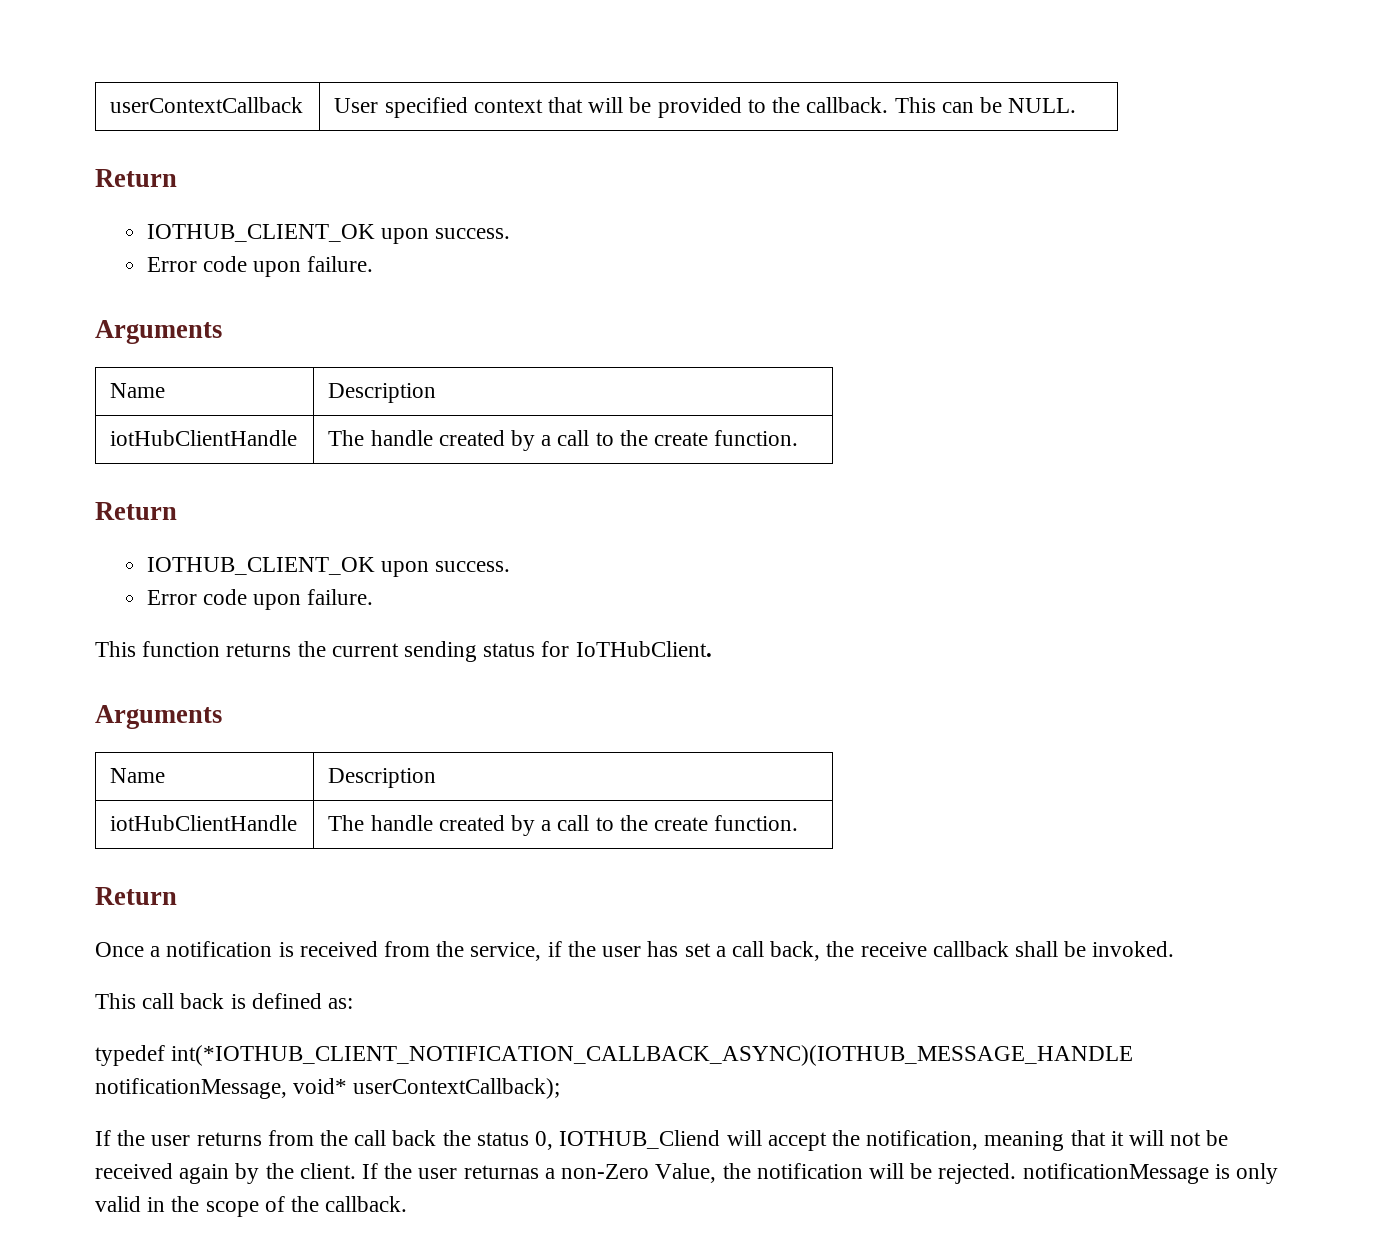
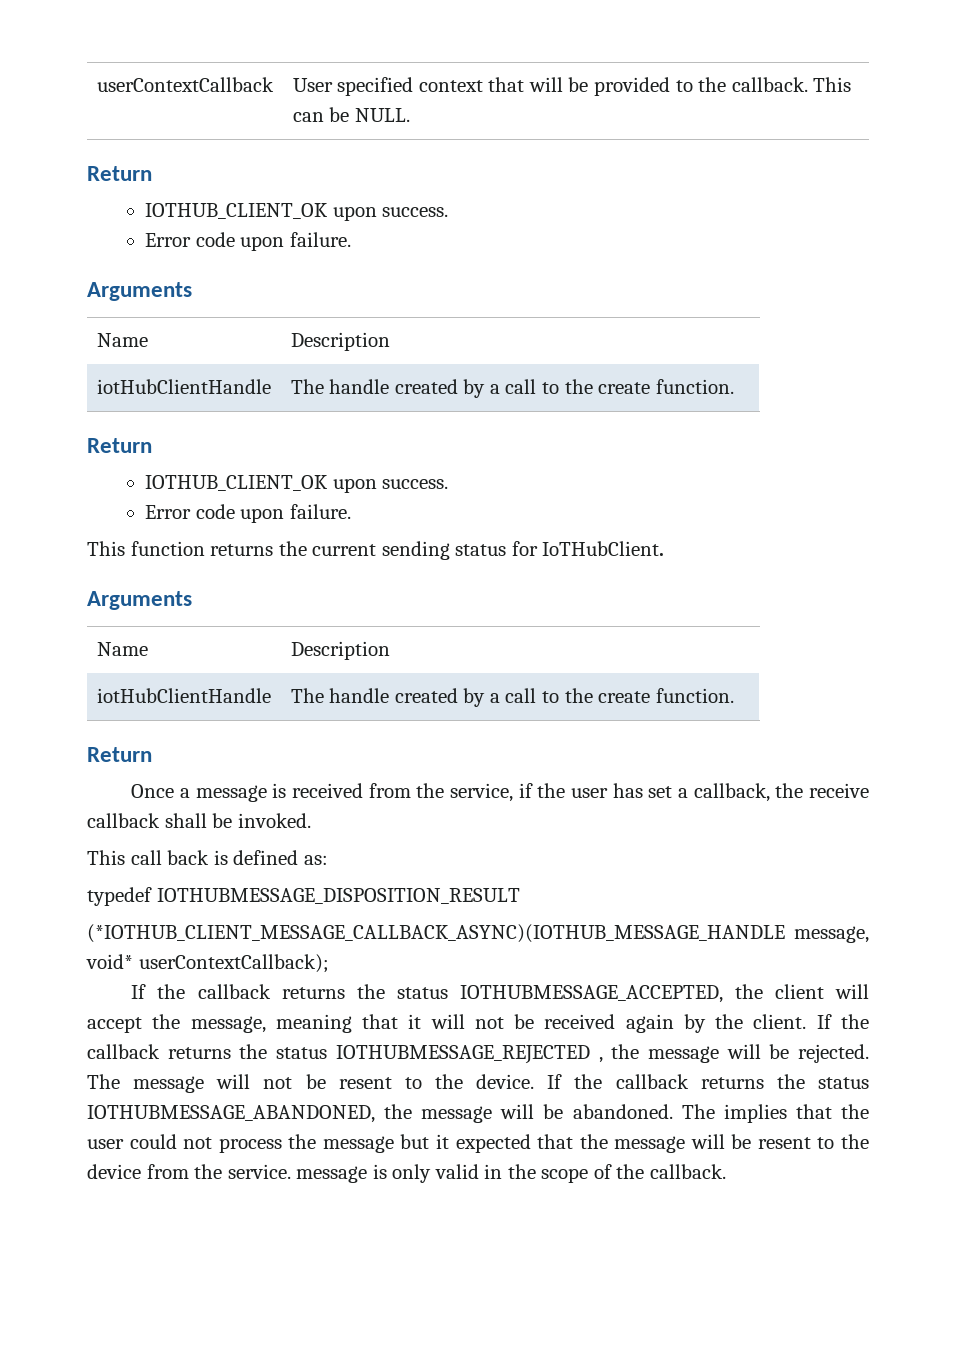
[166,941,273,957] notification -> [195,785,267,802] message
[731,941,821,961] call back, -> [693,783,770,802] callback,
[171,1045,1134,1066] [95,1078,287,1099] int(*IOTHUB_CLIENT_NOTIFICATION_CALLBACK_ASYNC)(IOTHUB_MESSAGE_HANDLE notificationMessage, -> [156,888,520,904] [87,924,869,943] IOTHUBMESSAGE_DISPOSITION_RESULT // (*IOTHUB_CLIENT_MESSAGE_CALLBACK_ASYNC)(IOTHUB_MESSAGE_HANDLE message,
[151,1130,721,1150] user returns from the call back the status 0, IOTHUB_Cliend -> [197,984,824,1003] callback returns the status IOTHUBMESSAGE_ACCEPTED, the client
[866,1130,979,1150] notification, -> [190,1016,266,1033] message,
[418,1163,1209,1184] user returnas a non-Zero Value, the notification will be rejected. notificationMessage -> [87,1044,870,1064] [87,1074,869,1093] [87,1104,869,1123] [87,1134,869,1153] [87,1164,368,1183] callback returns the status IOTHUBMESSAGE_REJECTED , the message will be rejected. The message will not be resent to the device. If the callback returns the status IOTHUBMESSAGE_ABANDONED, the message will be abandoned. The implies that the user could not process the message but it expected that the message will be resent to the device from the service. message

